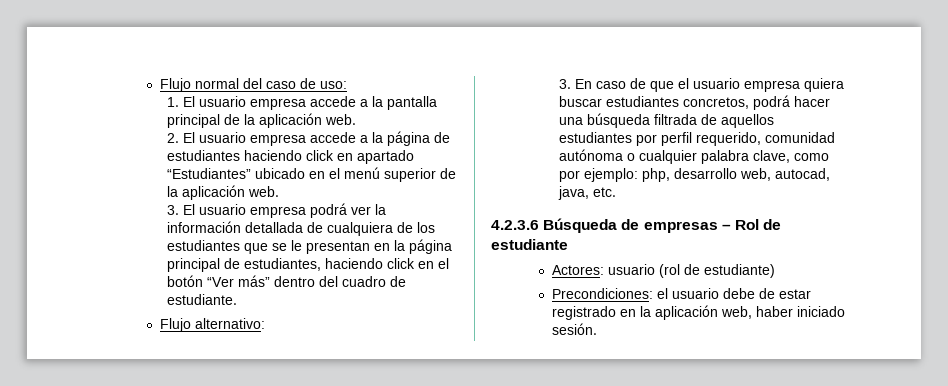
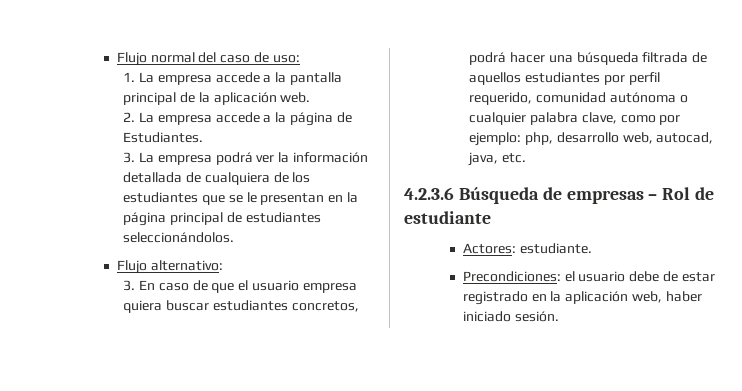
[182,96,246,107] El usuario -> [138,72,154,83] La
[182,132,246,143] El usuario -> [138,112,154,123] La
[166,150,414,164] [166,167,456,182] [166,185,279,200] [166,204,246,215] estudiantes haciendo click en apartado “Estudiantes” ubicado en el menú superior de la aplicación web. // 3. El usuario -> [123,132,204,143] [123,152,154,163] Estudiantes. // 3. La
[243,258,449,271] [166,275,406,287] [166,294,237,305] estudiantes, haciendo click en el botón “Ver más” dentro del cuadro de estudiante. -> [245,212,321,223] [123,232,235,243] estudiantes seleccionándolos.
[607,264,775,278] usuario (rol de estudiante) -> [519,243,592,254] estudiante.

